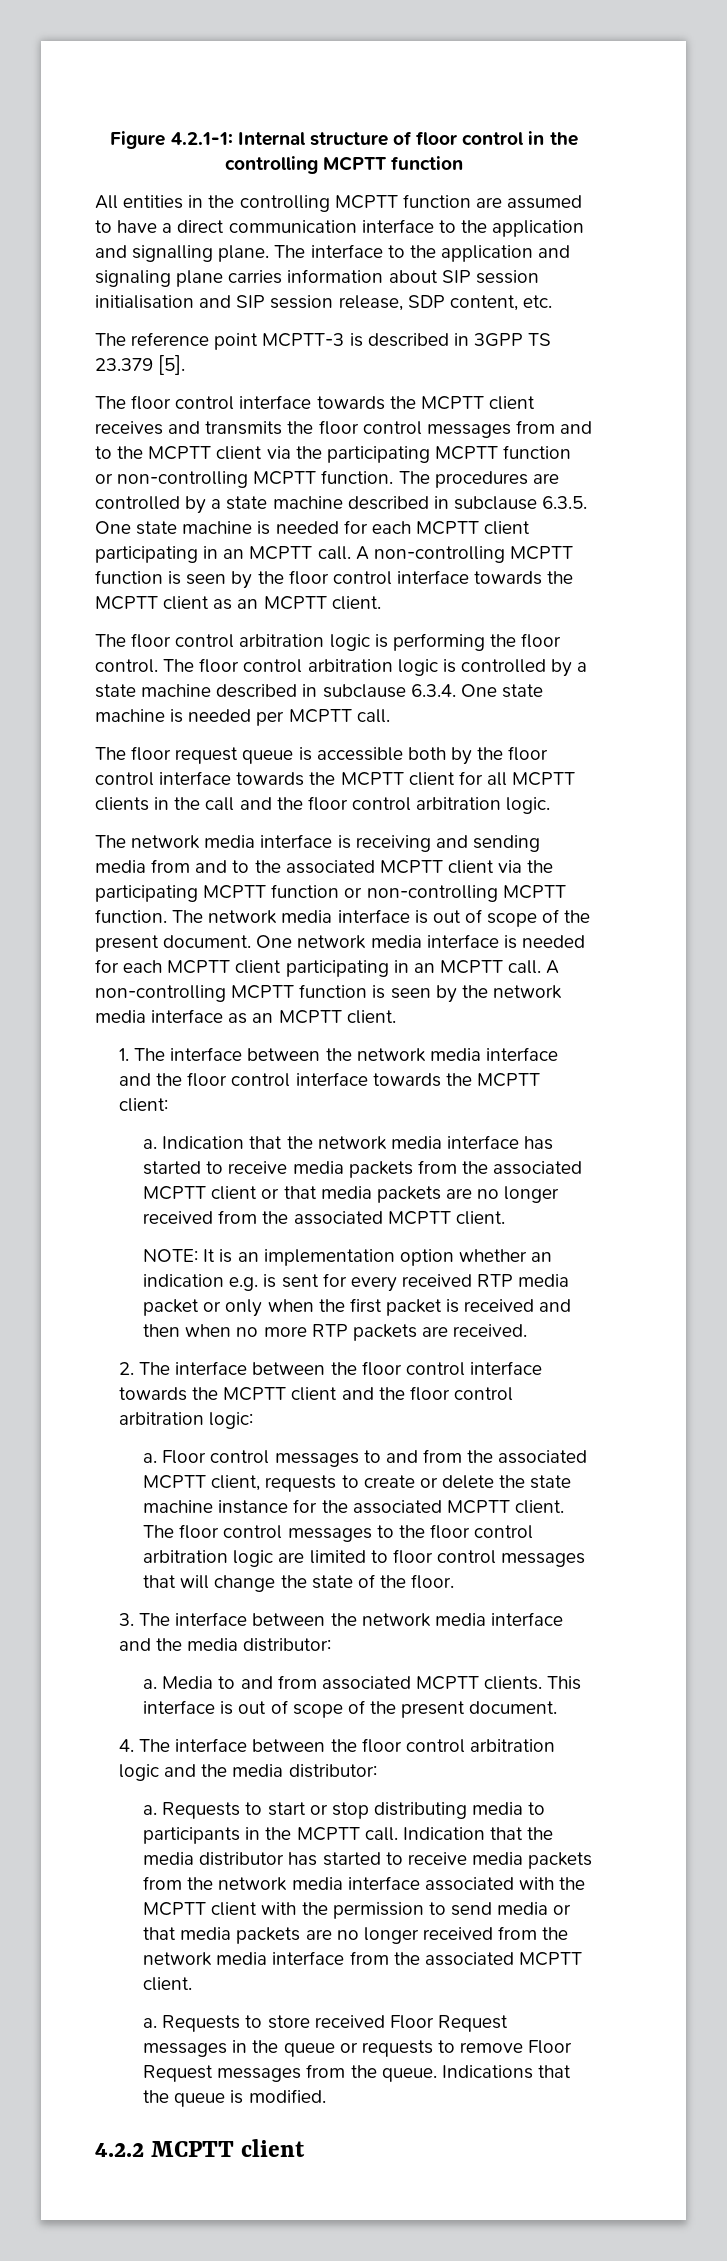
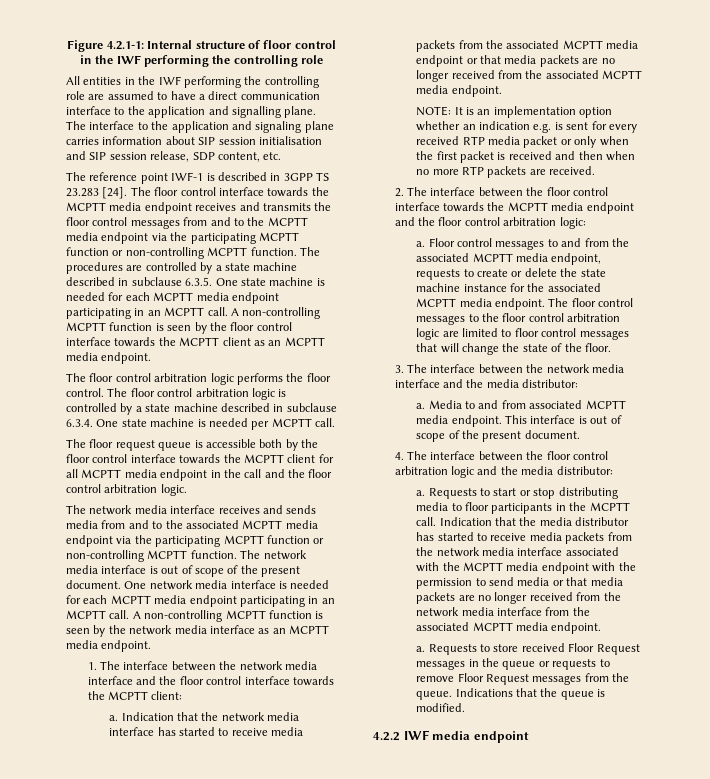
[224,156,464,174] controlling MCPTT function -> [116,55,324,67] IWF performing the controlling role
[239,194,471,212] controlling MCPTT function -> [158,76,319,88] [66,91,85,100] IWF performing the controlling role
[262,333,345,347] MCPTT-3 -> [171,172,204,181] IWF-1
[95,355,186,375] 23.379 [5]. // -> [66,187,128,199] 23.283 [24].
[488,396,535,410] client -> [109,202,192,214] media endpoint
[216,446,263,460] client -> [66,232,149,244] media endpoint
[484,521,531,535] client -> [196,292,279,304] media endpoint
[331,596,381,610] [95,633,485,651] client. // The floor control arbitration logic is performing -> [66,352,152,364] [66,373,283,385] media endpoint. // The floor control arbitration logic performs
[95,797,149,811] clients -> [124,469,208,481] media endpoint
[337,835,540,852] is receiving and sending -> [218,505,317,514] receives and sends
[447,860,494,874] client -> [285,520,318,529] [66,535,113,547] media endpoint
[235,960,282,974] client -> [154,595,237,607] media endpoint
[346,1010,396,1024] client. -> [66,640,152,652] media endpoint.
[211,1186,258,1200] client -> [606,40,639,49] [416,55,464,67] media endpoint
[455,1211,505,1225] client. -> [416,85,502,97] media endpoint.
[291,1387,338,1401] client -> [551,202,634,214] media endpoint
[211,1475,261,1491] client, -> [516,253,602,265] media endpoint,
[514,1500,564,1514] client. -> [459,298,546,310] media endpoint.
[484,1676,543,1690] clients. -> [416,415,502,427] media endpoint.
(546, 1808) none -> [465,502,490,511] floor
[211,1902,258,1916] client -> [506,562,589,574] media endpoint
[143,1977,193,1991] client. -> [516,622,602,634] media endpoint.
[151,2139,306,2157] MCPTT client -> [403,730,529,743] IWF media endpoint

